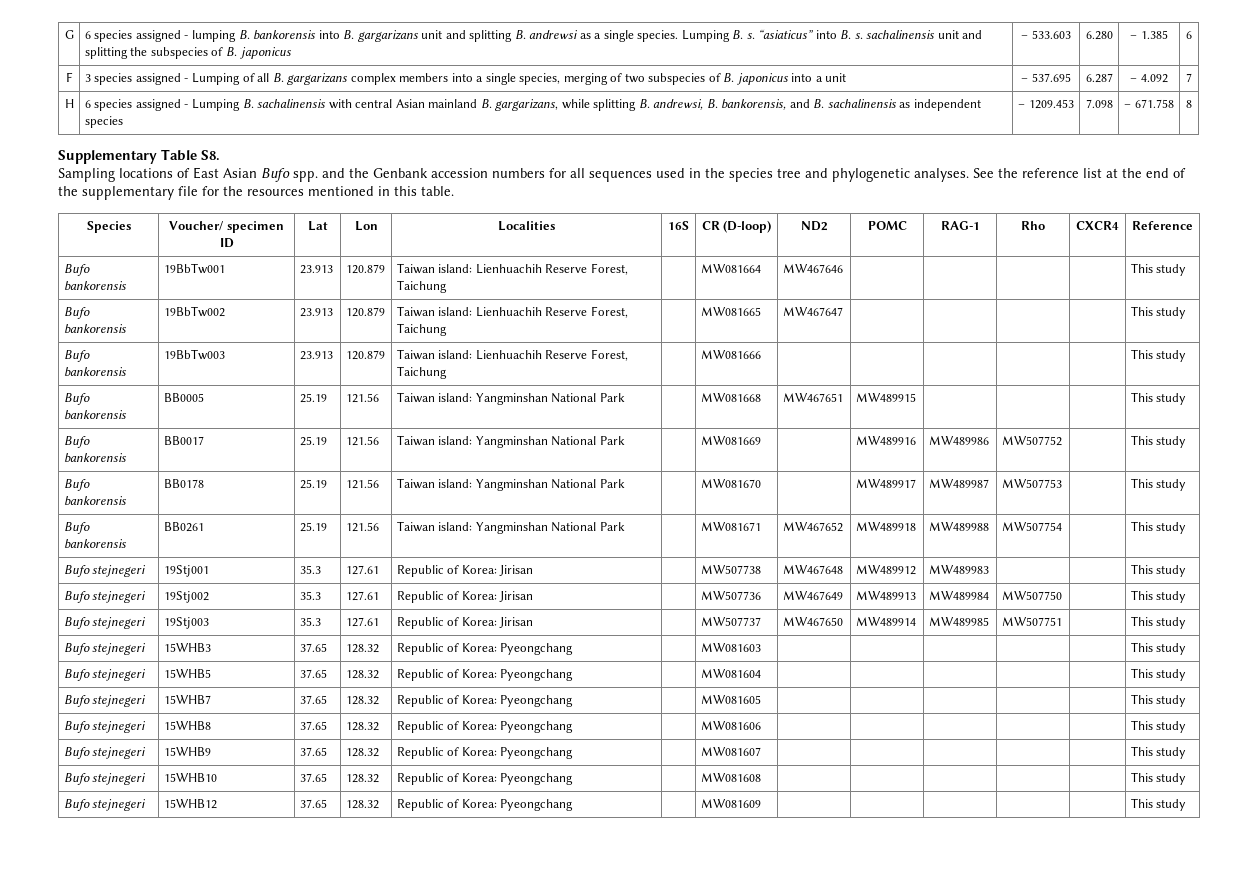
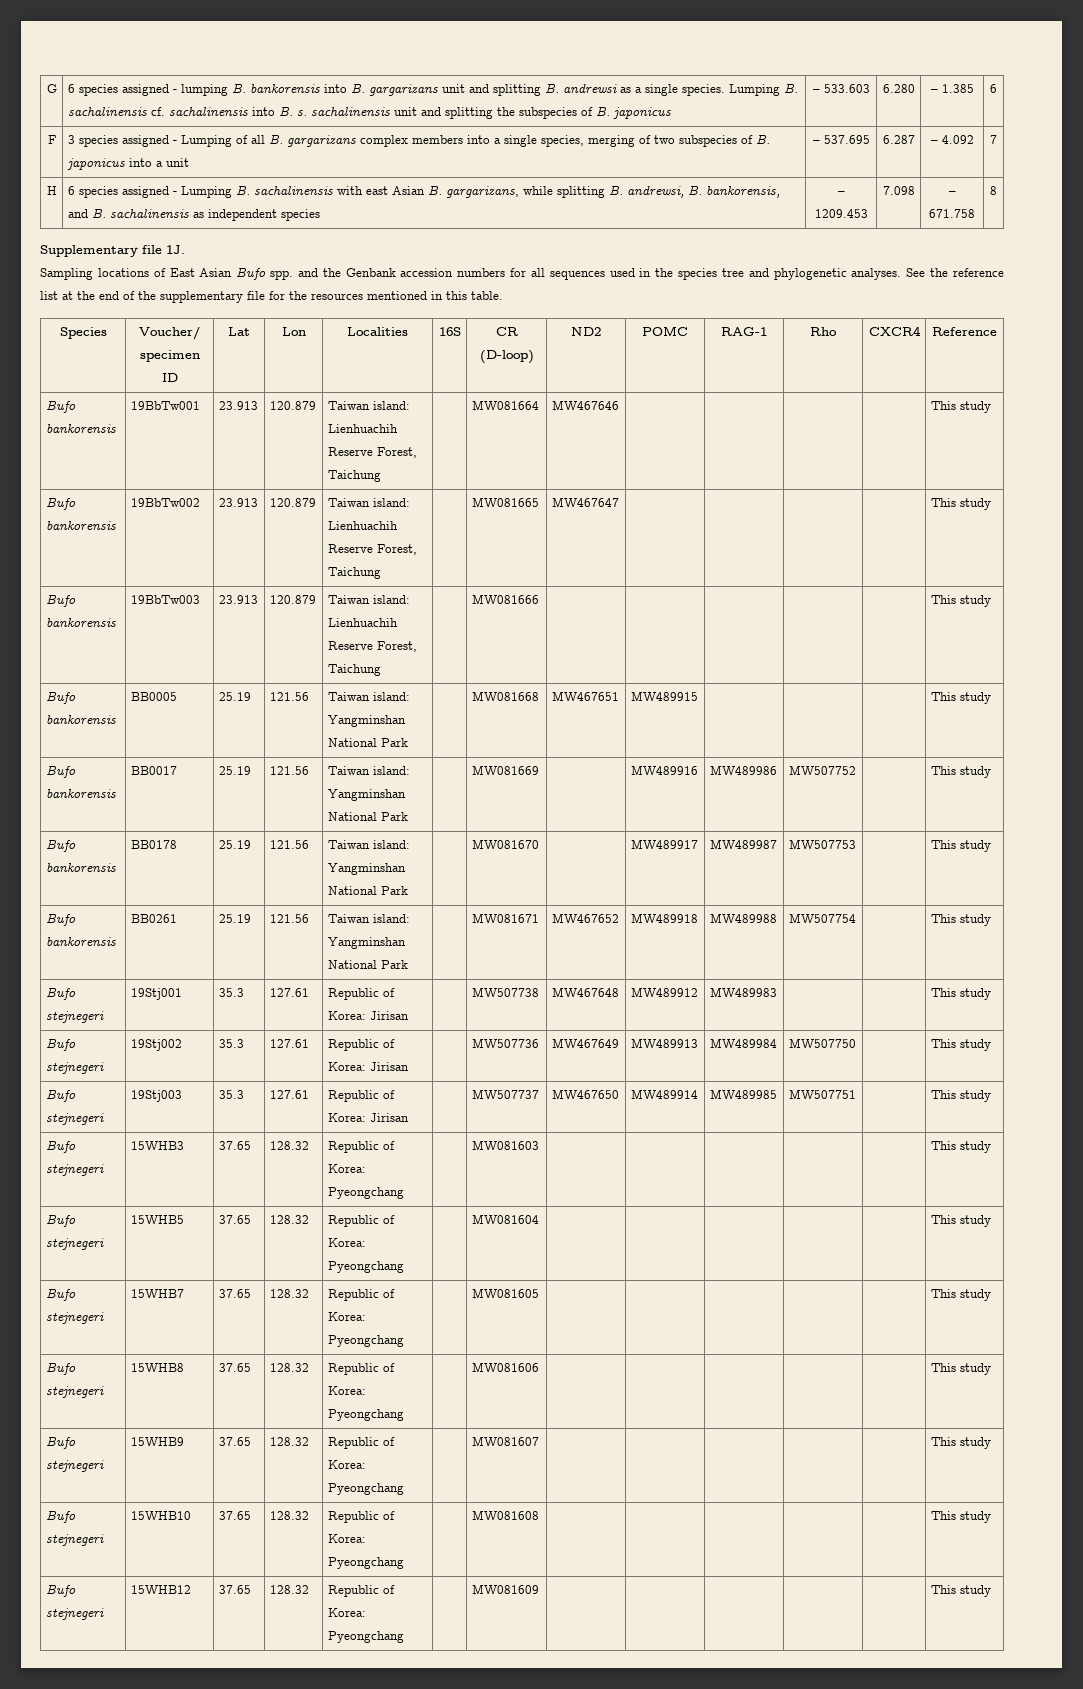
[746,29,815,39] s. “asiaticus” -> [67,107,248,116] sachalinensis cf. sachalinensis
[355,99,478,108] central Asian mainland -> [365,186,425,195] east Asian
[161,149,220,161] Table S8. -> [142,245,185,254] file 1J.

